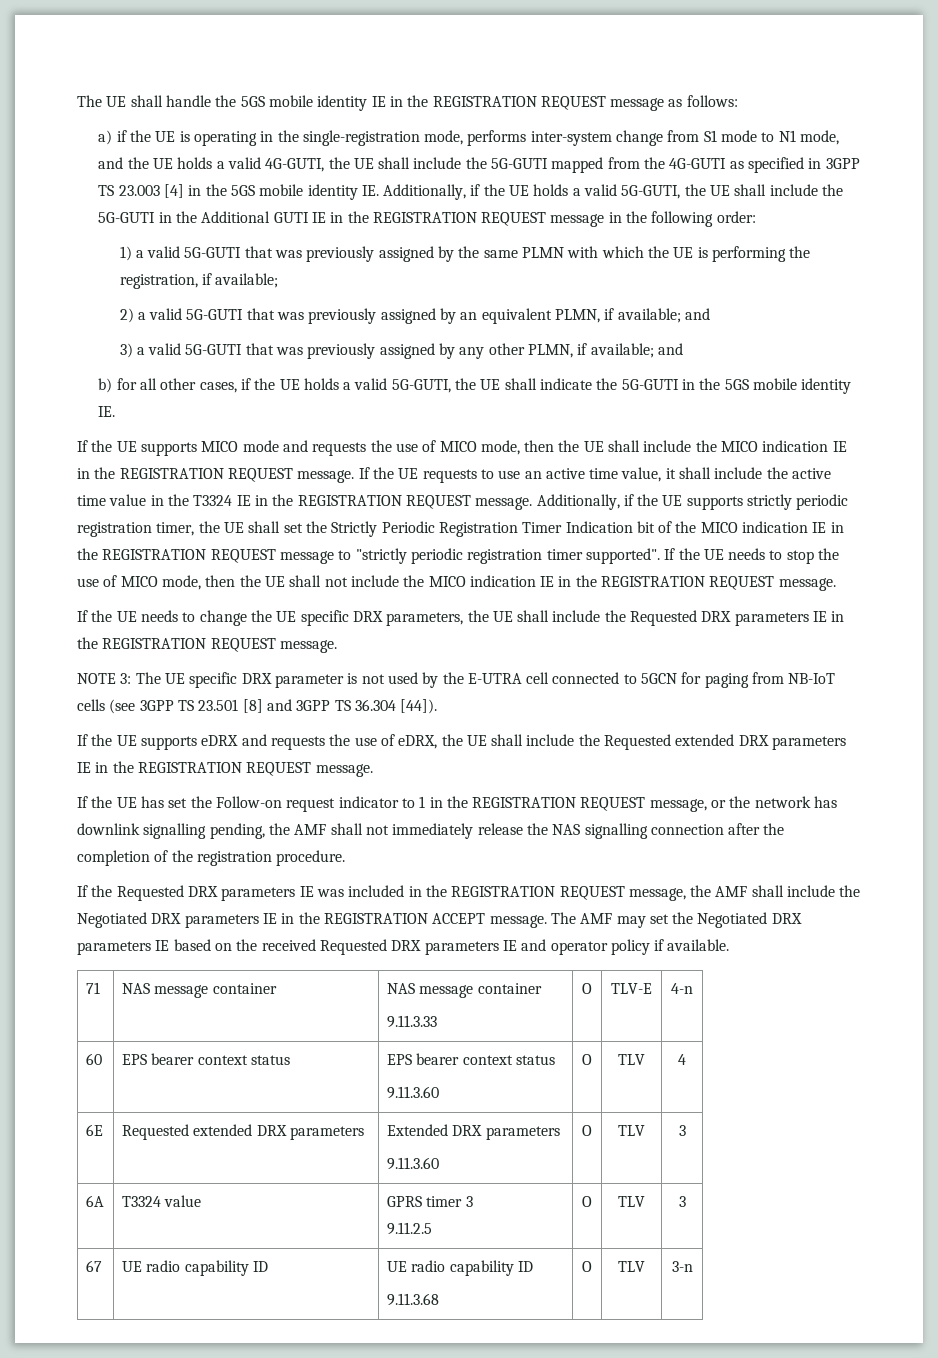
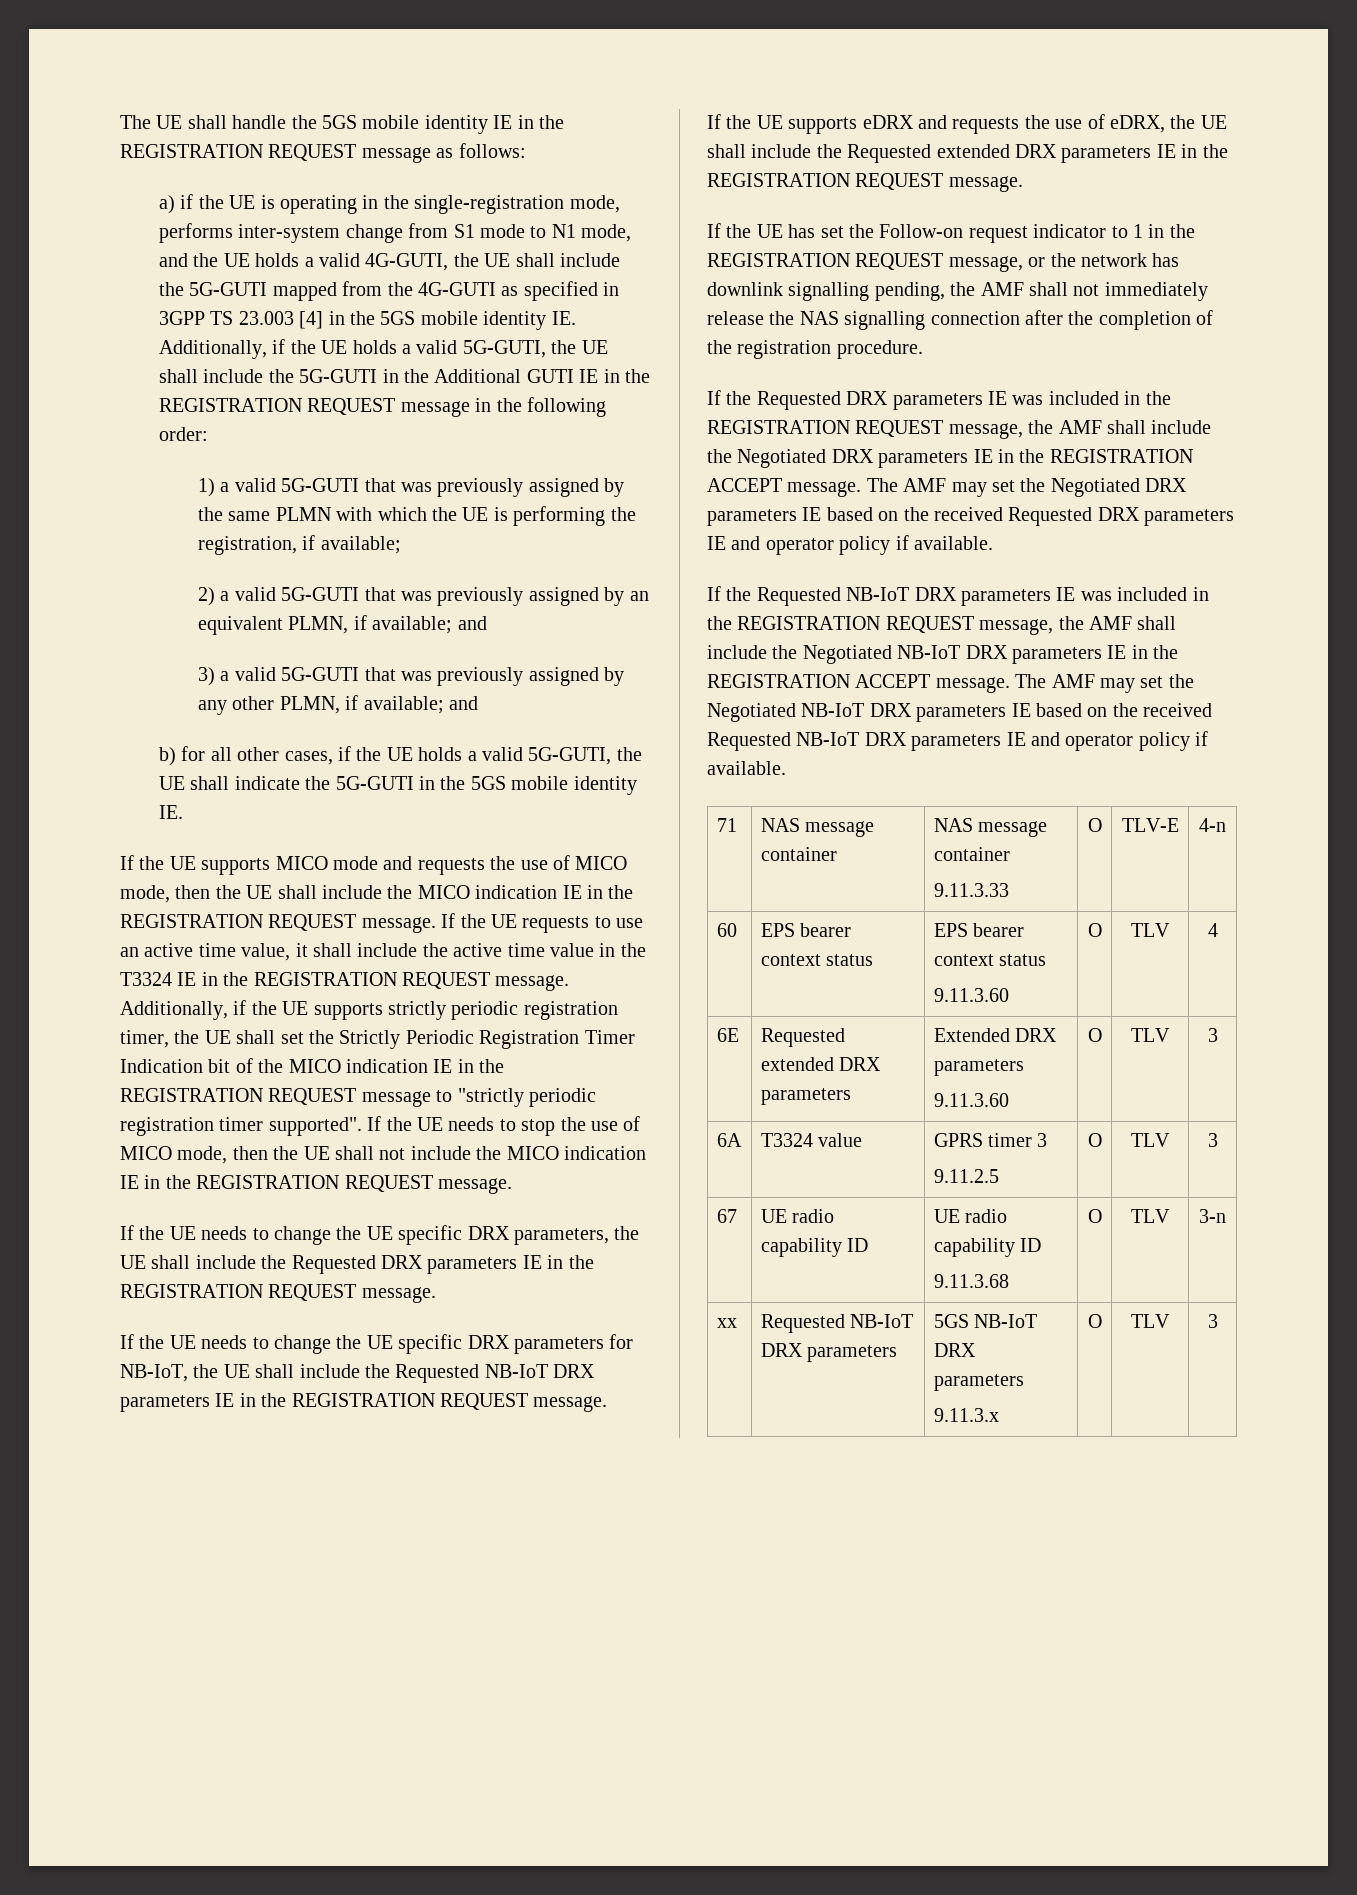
[77,672,836,688] [77,699,438,714] NOTE 3: The UE specific DRX parameter is not used by the E-UTRA cell connected to 5GCN for paging from NB-IoT cells (see 3GPP TS 23.501 [8] and 3GPP TS 36.304 [44]). -> [120,1334,634,1354] [120,1364,596,1383] [120,1393,608,1412] If the UE needs to change the UE specific DRX parameters for NB-IoT, the UE shall include the Requested NB-IoT DRX parameters IE in the REGISTRATION REQUEST message.
(730, 945) none -> [707,586,1209,606] [707,616,1177,635] [707,645,1179,664] [707,674,1194,693] [707,703,1213,722] [707,731,1209,751] [707,761,786,775] // If the Requested NB-IoT DRX parameters IE was included in the REGISTRATION REQUEST message, the AMF shall include the Negotiated NB-IoT DRX parameters IE in the REGISTRATION ACCEPT message. The AMF may set the Negotiated NB-IoT DRX parameters IE based on the received Requested NB-IoT DRX parameters IE and operator policy if available.
(693, 1266) none -> [716,1318,737,1328] [760,1314,913,1333] [760,1343,897,1362] [933,1314,1037,1328] [933,1343,976,1357] [933,1374,1024,1391] [933,1408,999,1422] [1087,1314,1102,1328] [1131,1314,1170,1328] [1207,1314,1218,1328] // xx | Requested NB-IoT DRX parameters | 5GS NB-IoT DRX parameters // 9.11.3.x | O | TLV | 3

